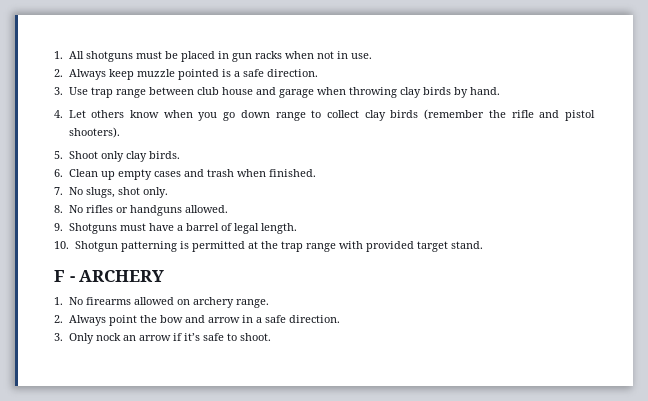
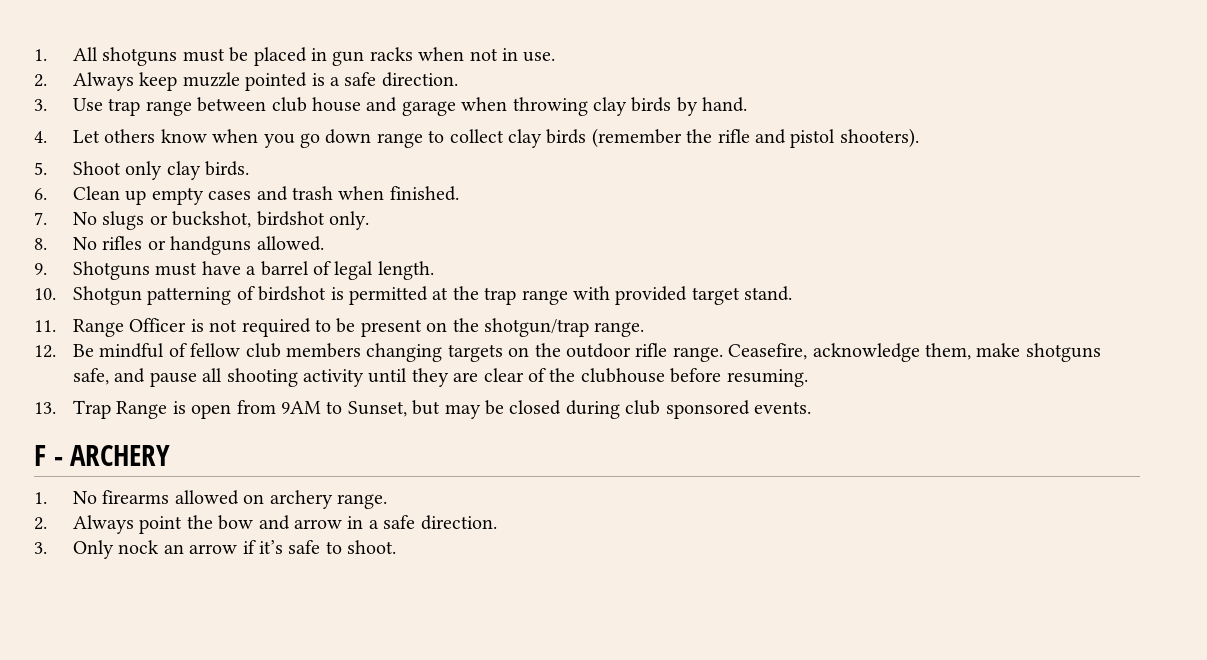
[85,187,140,198] slugs, shot -> [102,211,325,230] slugs or buckshot, birdshot
(177, 246) none -> [236,286,327,301] of birdshot
(483, 245) none -> [34,318,645,337] [34,343,1101,362] [72,368,808,387] [34,400,811,419] // 11. Range Officer is not required to be present on the shotgun/trap range. // 12. Be mindful of fellow club members changing targets on the outdoor rifle range. Ceasefire, acknowledge them, make shotguns safe, and pause all shooting activity until they are clear of the clubhouse before resuming. // 13. Trap Range is open from 9AM to Sunset, but may be closed during club sponsored events.

